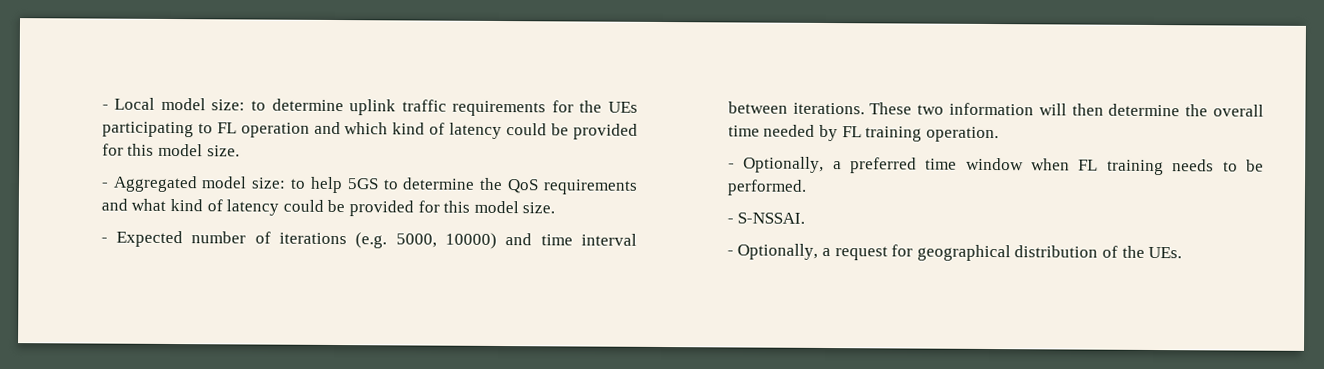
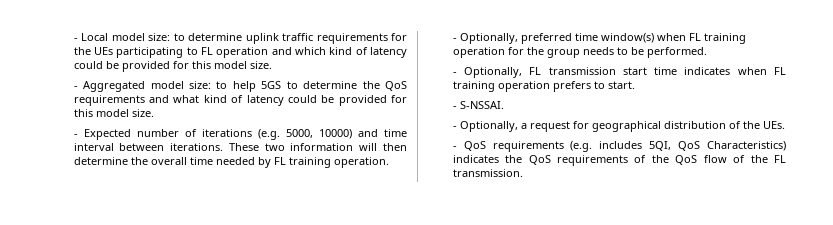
[832,161,842,170] a -> (518, 38) none
[965,157,1164,176] window when FL training -> [600,33,746,44] [452,47,580,58] window(s) when FL training operation for the group
(807, 187) none -> [452,67,786,78] [452,81,635,92] // - Optionally, FL transmission start time indicates when FL training operation prefers to start.
(1183, 252) none -> [452,141,786,152] [452,155,786,166] [452,169,523,177] // - QoS requirements (e.g. includes 5QI, QoS Characteristics) indicates the QoS requirements of the QoS flow of the FL transmission.

